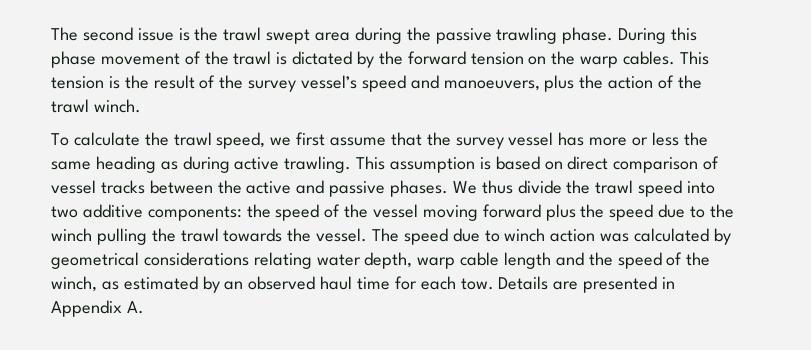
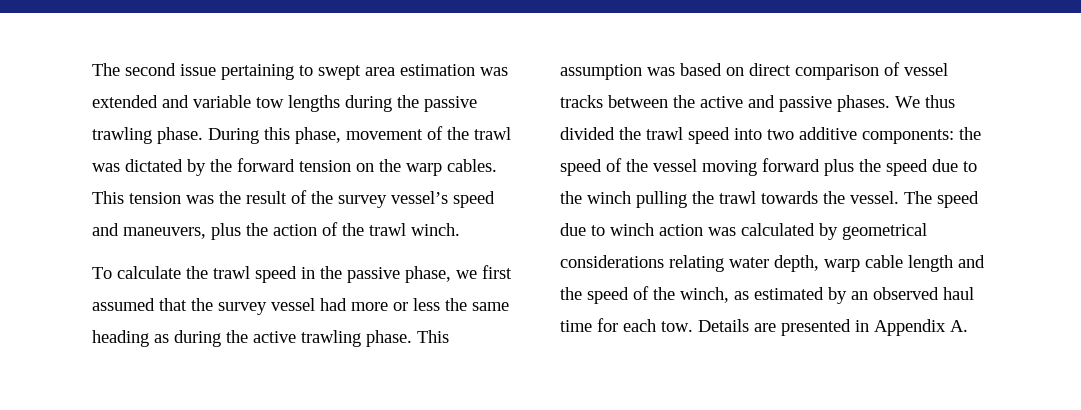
[178,27,351,44] is the trawl swept area -> [221,64,508,80] [92,95,340,112] pertaining to swept area estimation was extended and variable tow lengths
[51,51,96,68] phase -> [295,127,341,144] phase,
[276,52,288,65] is -> [92,163,120,172] was
[108,76,120,89] is -> [186,195,214,204] was
[443,80,540,91] manoeuvers, -> [123,227,206,239] maneuvers,
[216,132,266,149] speed, -> [255,266,451,283] speed in the passive phase,
[330,137,387,146] assume -> [92,298,155,311] assumed
[558,132,585,146] has -> [320,298,347,311] had
[234,156,352,173] active trawling. -> [226,330,412,347] the active trawling phase.
[479,157,491,170] is -> [647,67,675,76] was
[517,180,562,194] divide -> [560,127,615,140] divided

